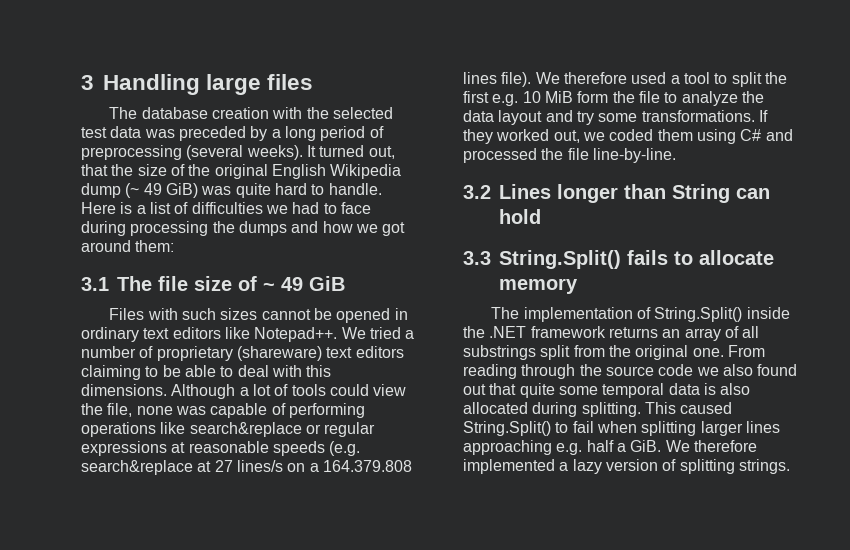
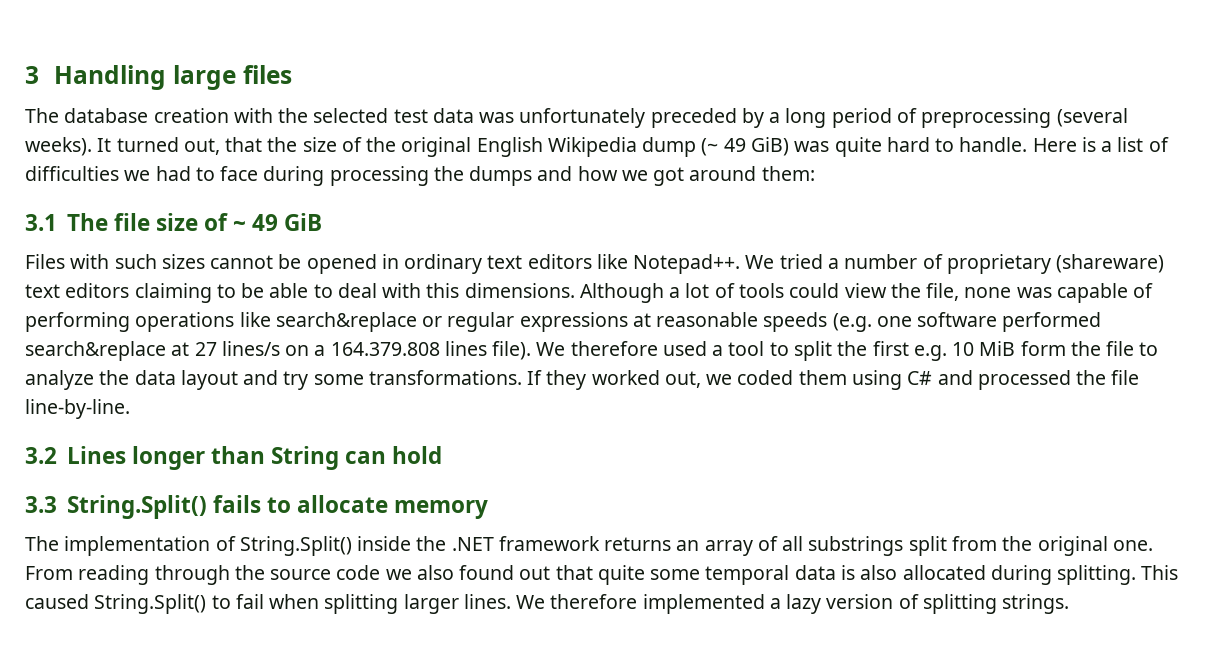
(175, 133) none -> [519,108,646,128] unfortunately
(361, 448) none -> [876,312,1102,332] one software performed
[745,421,780,433] [463,440,662,455] lines approaching e.g. half a GiB. -> [463,594,511,609] lines.

